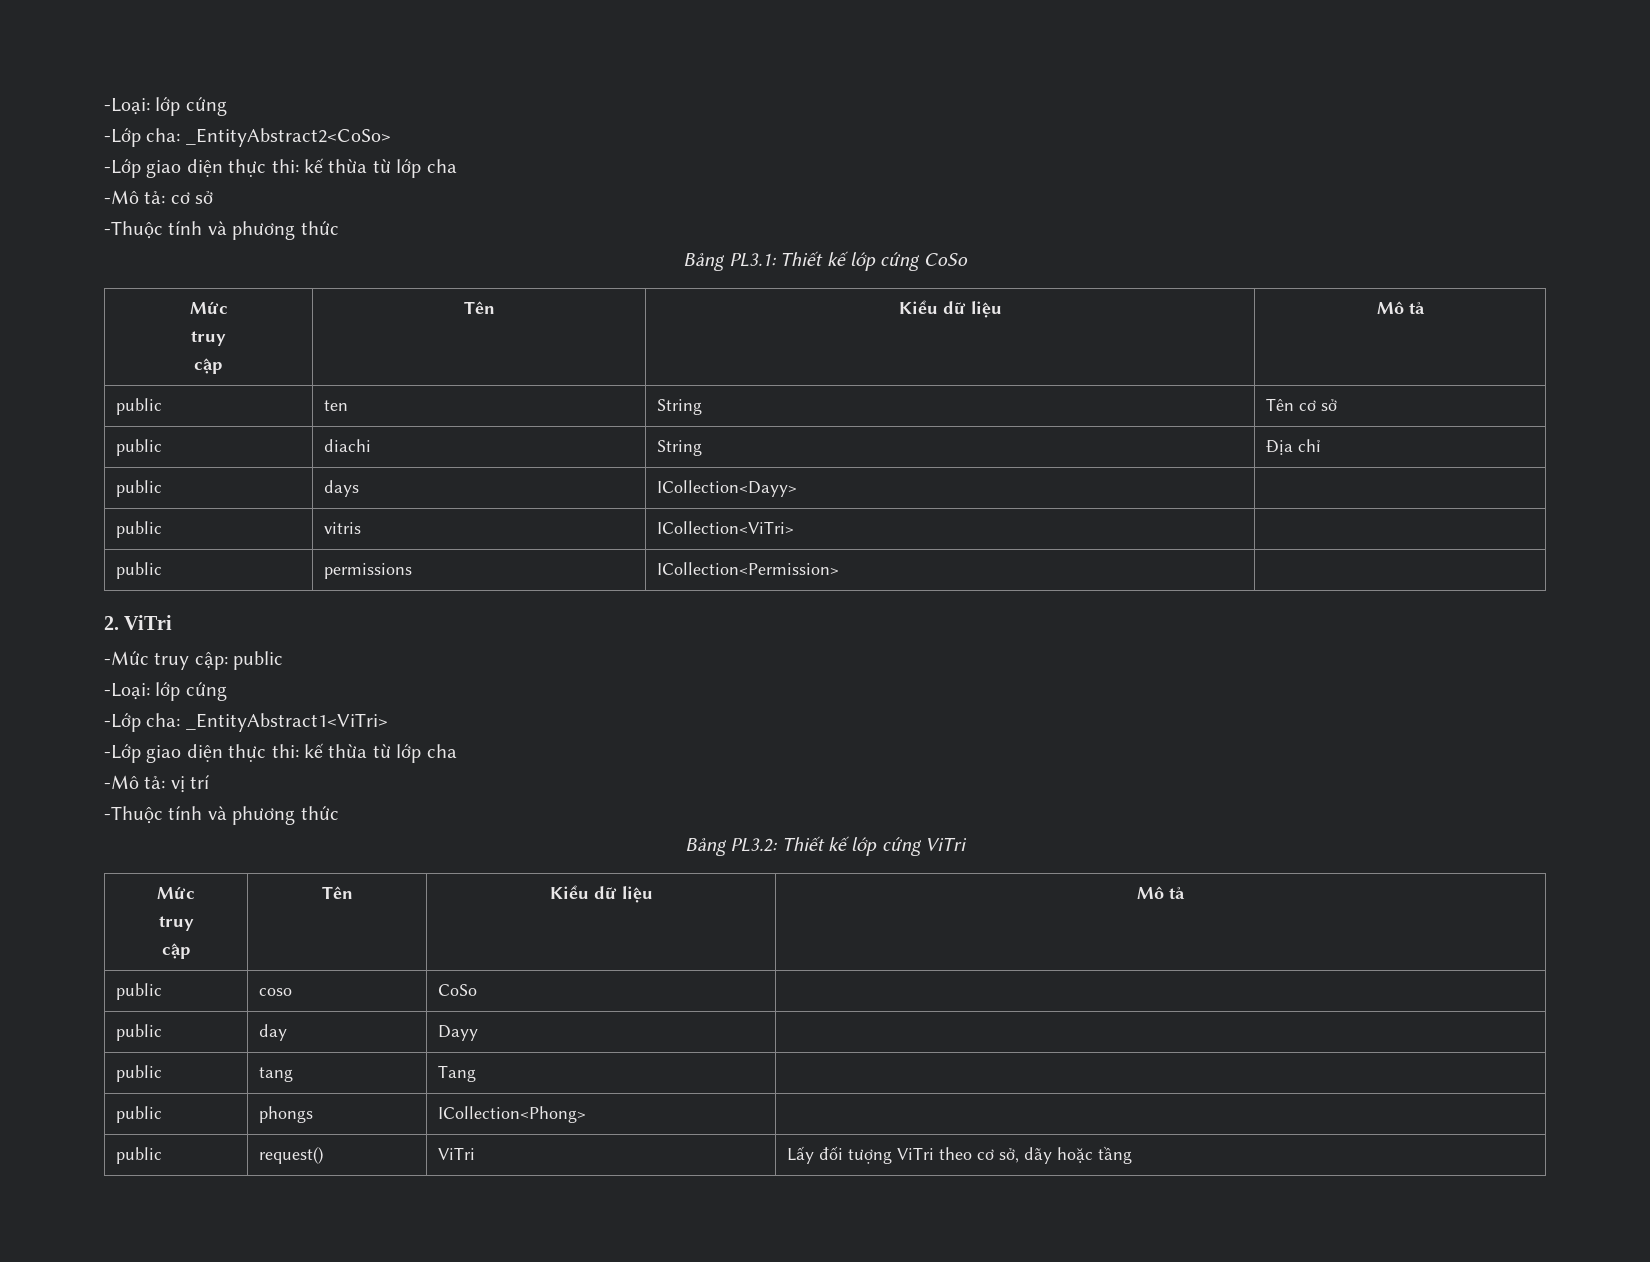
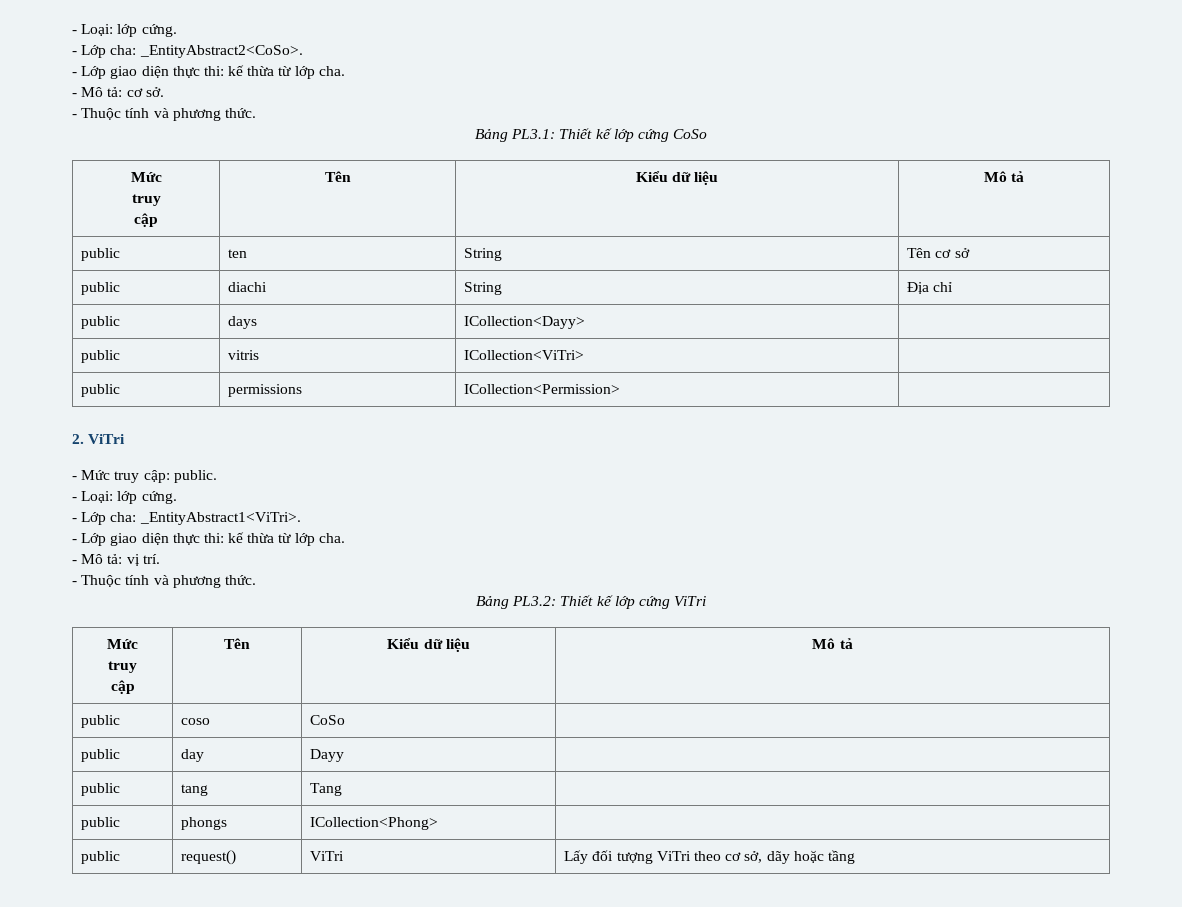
[104,97,227,116] [104,128,391,147] [104,158,457,178] [104,190,214,204] [104,221,339,240] -Loại: lớp cứng // -Lớp cha: _EntityAbstract2<CoSo> // -Lớp giao diện thực thi: kế thừa từ lớp cha // -Mô tả: cơ sở // -Thuộc tính và phương thức -> [72,24,177,37] [72,45,303,58] [72,65,345,79] [72,87,164,97] [72,108,256,121] - Loại: lớp cứng. // - Lớp cha: _EntityAbstract2<CoSo>. // - Lớp giao diện thực thi: kế thừa từ lớp cha. // - Mô tả: cơ sở. // - Thuộc tính và phương thức.
[104,651,284,670] [104,682,227,701] [104,713,388,732] [104,743,457,763] [104,775,210,793] [104,806,339,825] -Mức truy cập: public // -Loại: lớp cứng // -Lớp cha: _EntityAbstract1<ViTri> // -Lớp giao diện thực thi: kế thừa từ lớp cha // -Mô tả: vị trí // -Thuộc tính và phương thức -> [72,470,217,483] [72,491,177,504] [72,512,301,525] [72,532,345,546] [72,554,160,566] [72,575,256,588] - Mức truy cập: public. // - Loại: lớp cứng. // - Lớp cha: _EntityAbstract1<ViTri>. // - Lớp giao diện thực thi: kế thừa từ lớp cha. // - Mô tả: vị trí. // - Thuộc tính và phương thức.

